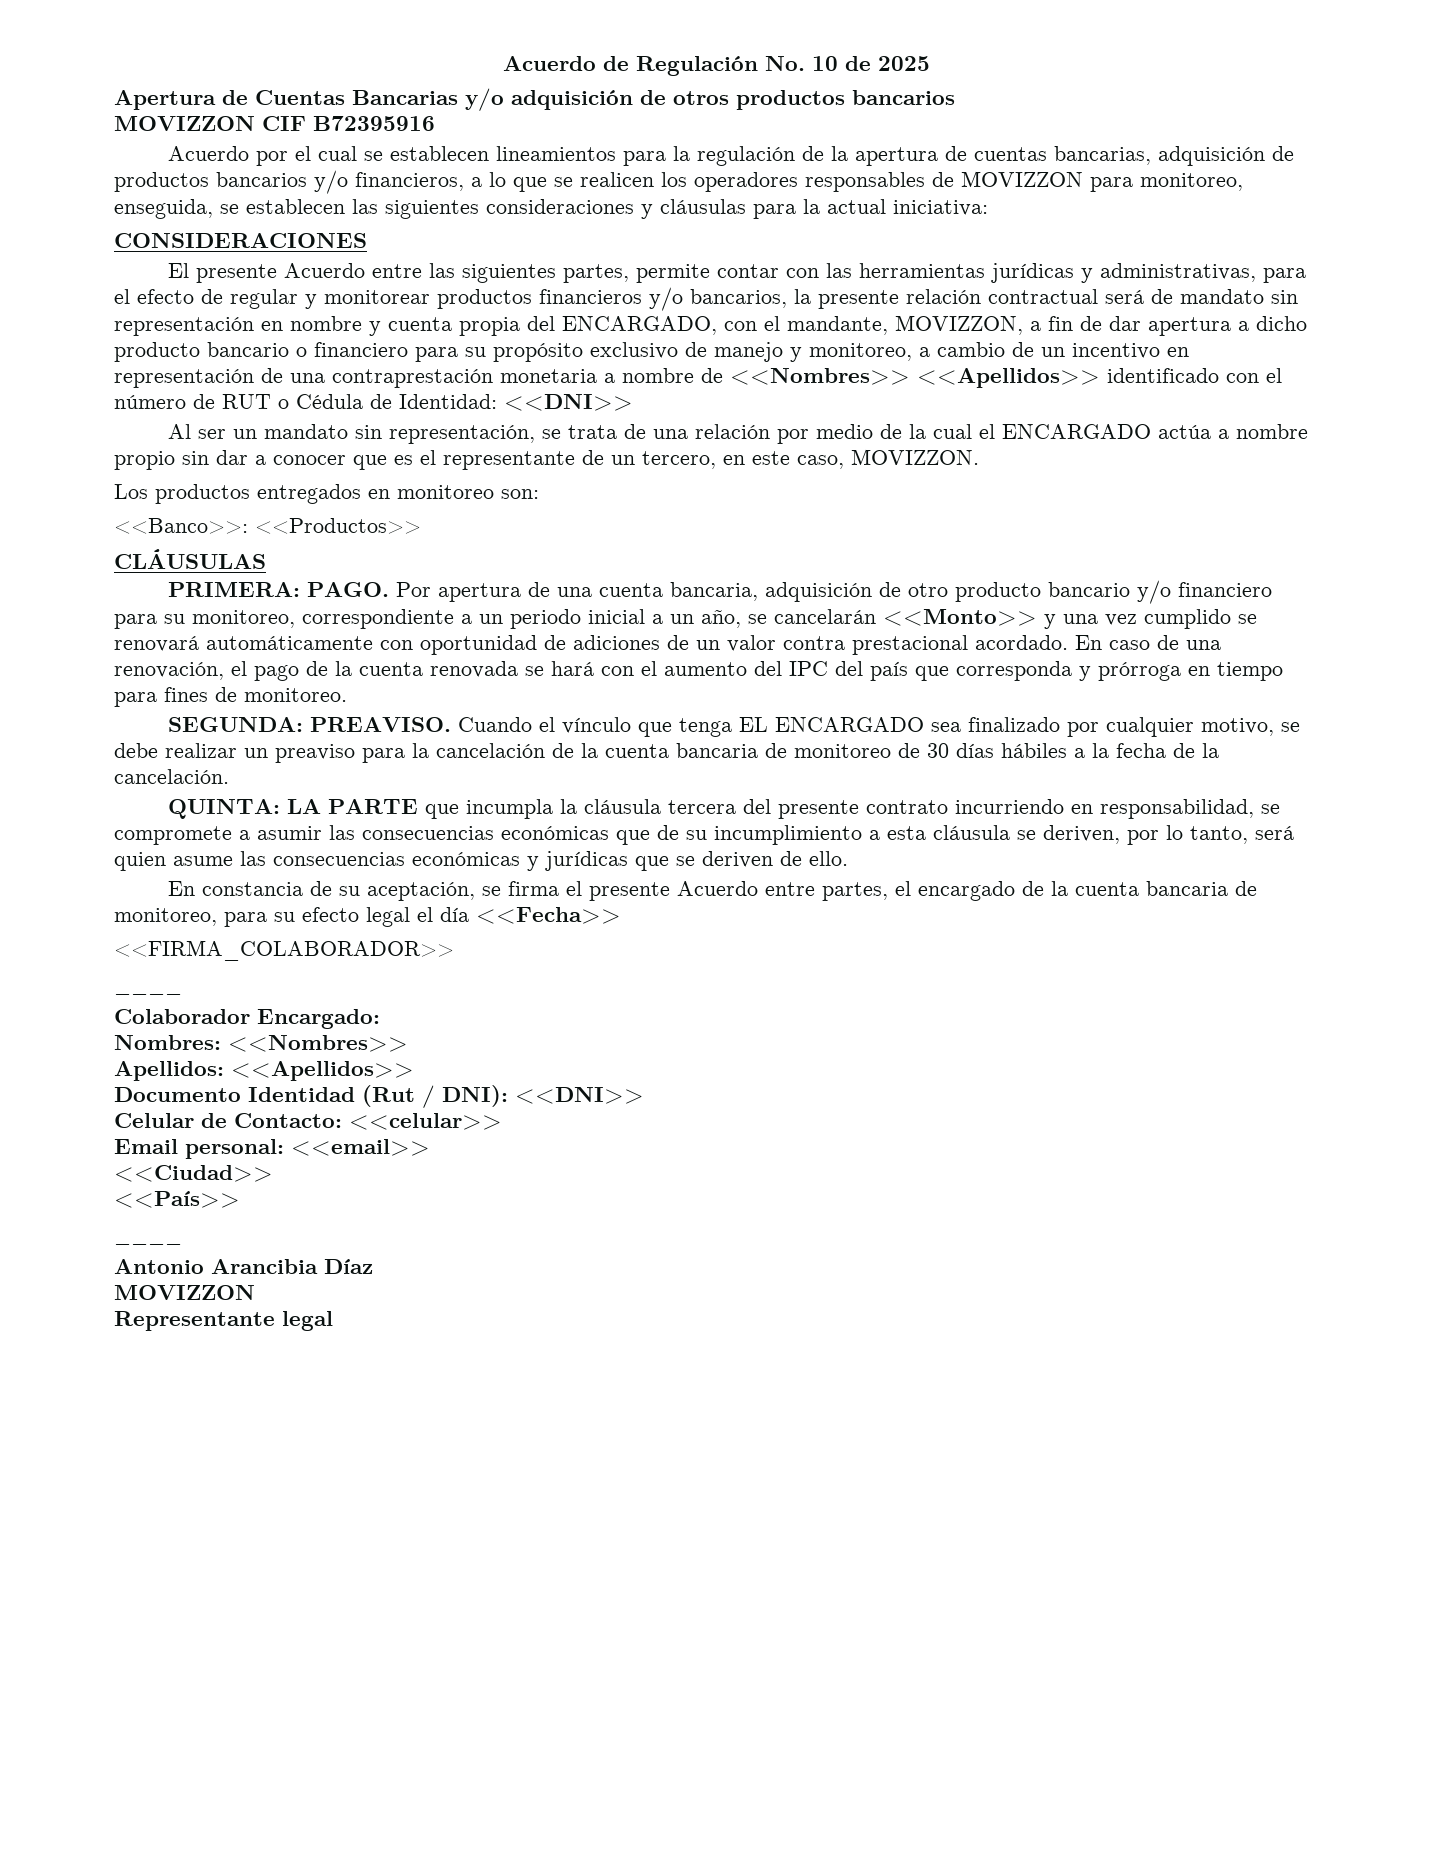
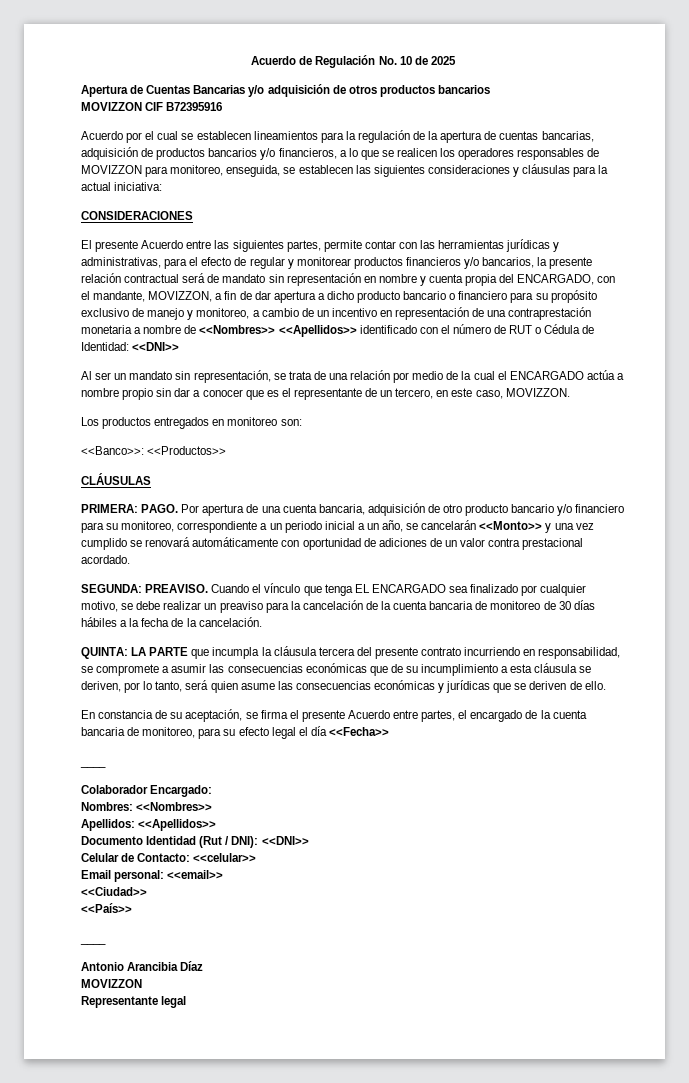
[1075,635,1221,650] [114,661,1283,681] [114,687,347,707] En caso de una renovación, el pago de la cuenta renovada se hará con el aumento del IPC del país que corresponda y prórroga en tiempo para fines de monitoreo. -> (130, 559) none
[114,940,454,961] // <<FIRMA_COLABORADOR>> -> (389, 731) none

